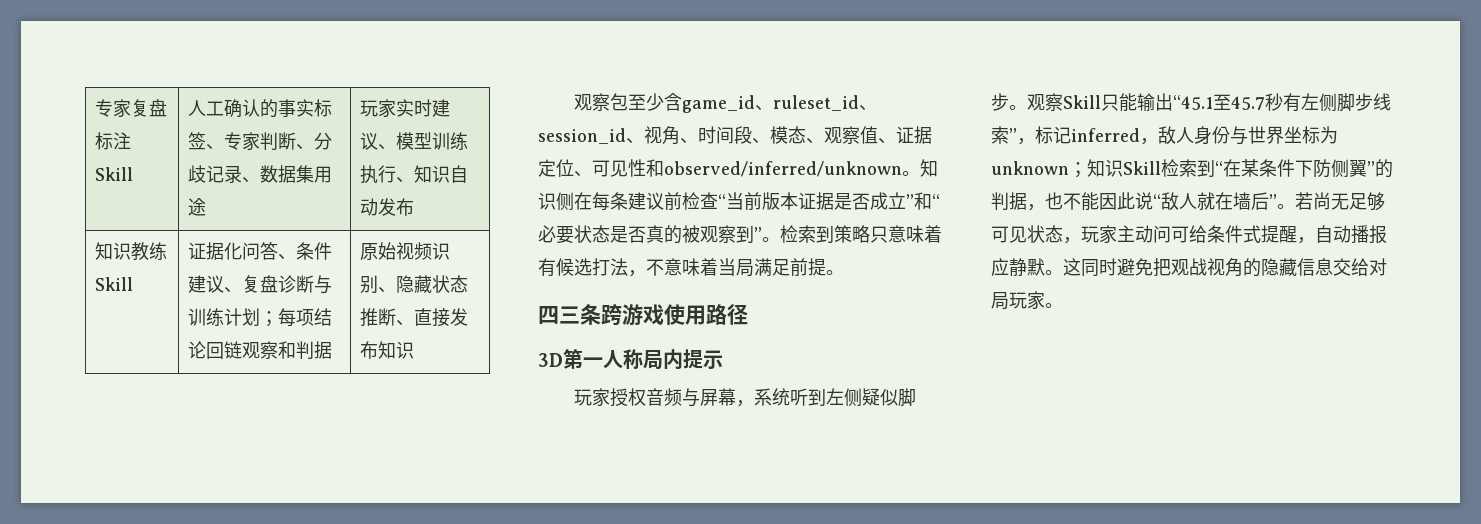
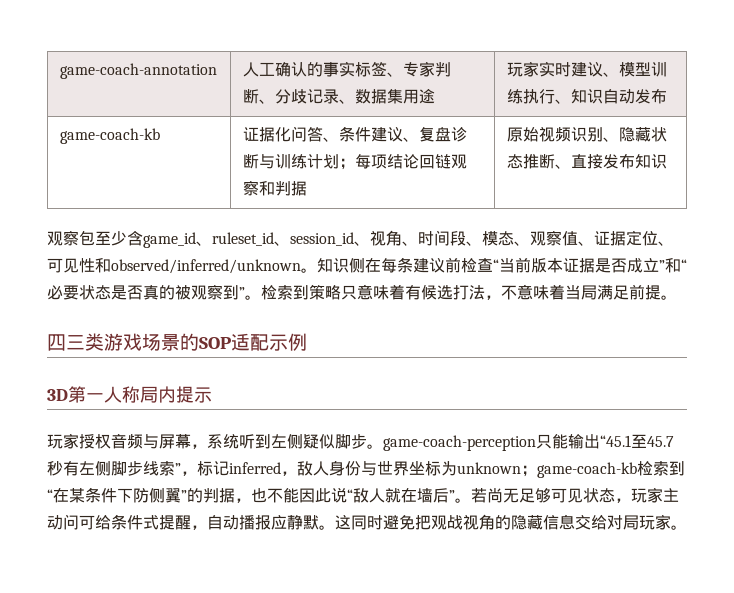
[95,99,168,118] [95,132,132,150] [95,167,134,181] 专家复盘标注Skill -> [59,63,217,79] game-coach-annotation
[95,242,168,261] [95,277,134,291] 知识教练Skill -> [59,128,160,144] game-coach-kb
[580,304,748,326] 条跨游戏使用路径 -> [85,333,307,351] 类游戏场景的SOP适配示例
[1027,93,1101,112] 观察Skill -> [383,435,536,451] game-coach-perception
[1087,159,1161,177] 知识Skill -> [537,462,637,478] game-coach-kb

